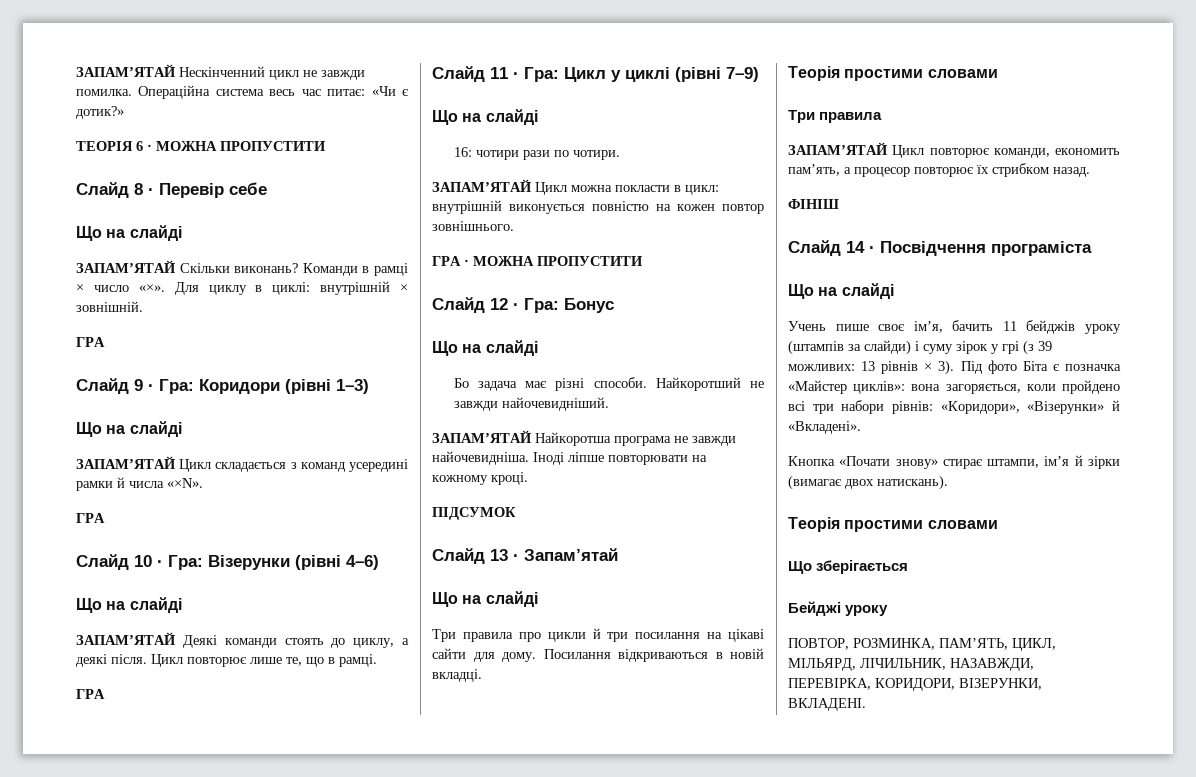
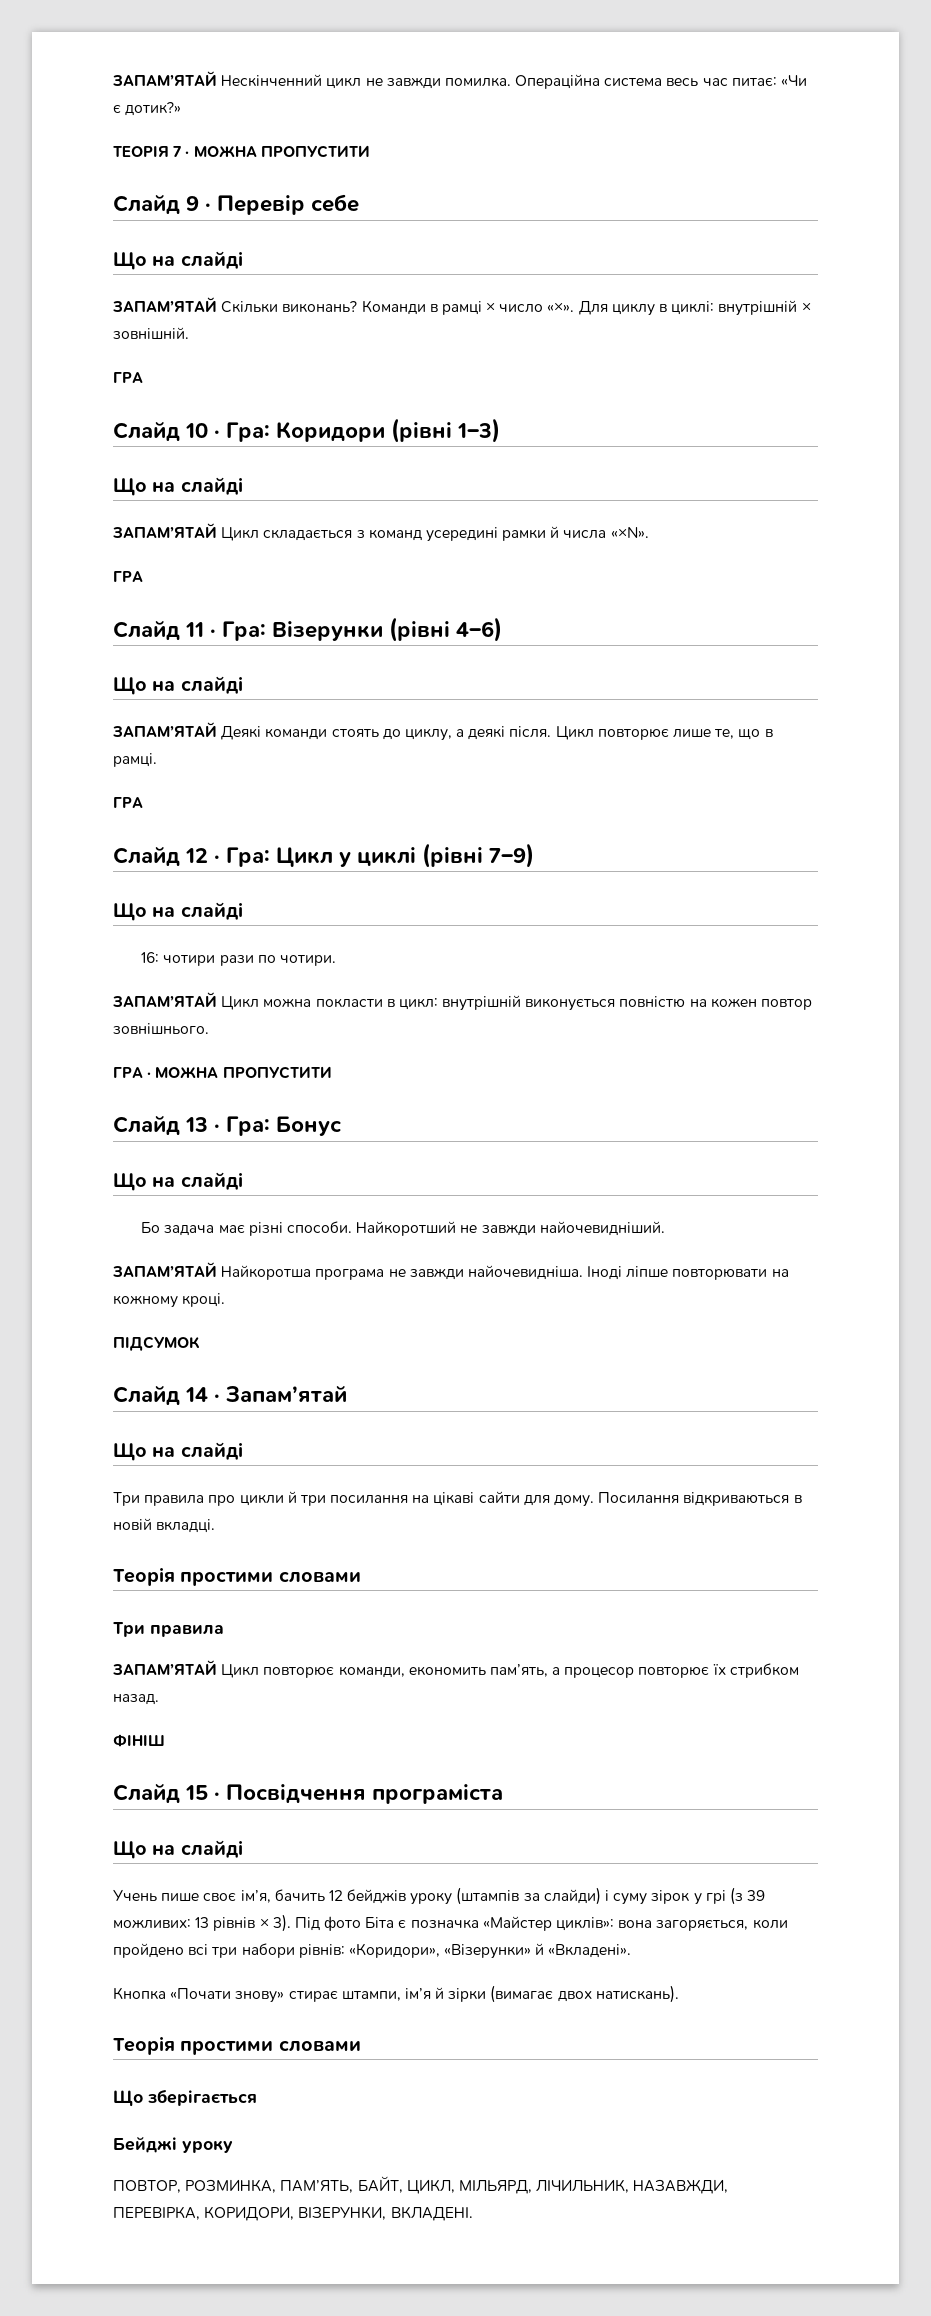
[136,141,326,151] [76,182,143,198] 6 · МОЖНА ПРОПУСТИТИ // Слайд 8 -> [173,145,370,158] [113,194,199,215] 7 · МОЖНА ПРОПУСТИТИ // Слайд 9
[134,379,143,391] 9 -> [185,423,208,438] 10
[134,555,152,567] 10 -> [185,622,204,637] 11
[490,67,508,79] 11 -> [185,848,208,863] 12
[490,298,508,310] 12 -> [185,1117,208,1132] 13
[490,549,508,561] 13 -> [185,1387,208,1402] 14
[846,241,865,253] 14 -> [185,1785,208,1800] 15
[1002,321,1017,331] 11 -> [328,1890,343,1901] 12
(1008, 644) none -> [357,2176,403,2193] БАЙТ,

